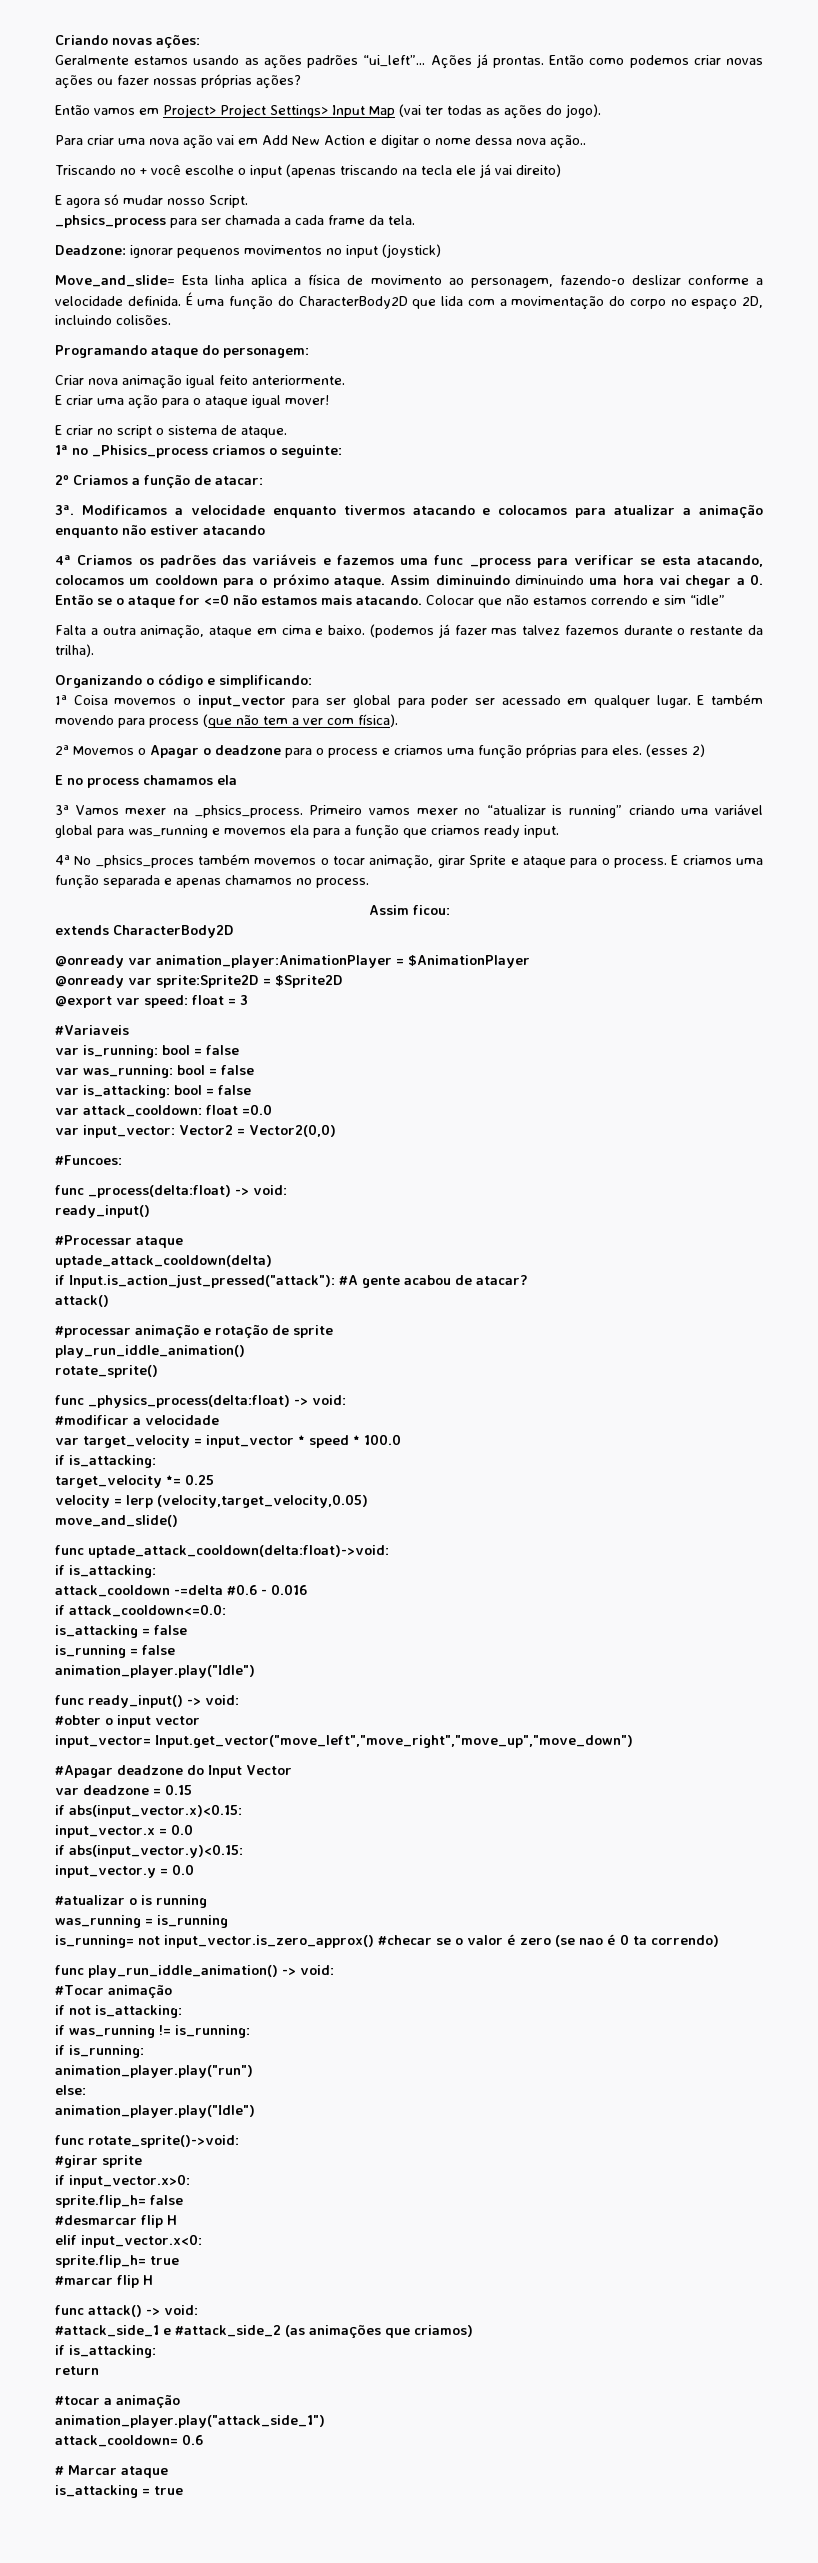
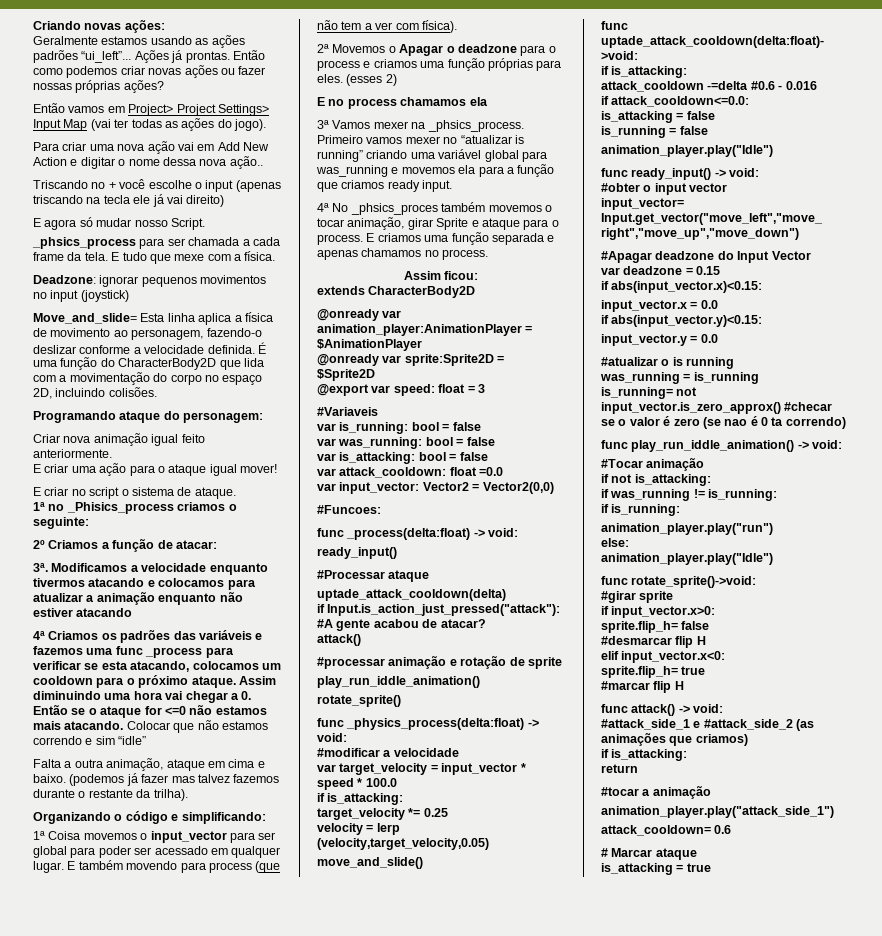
(415, 220) none -> [111,251,276,264] E tudo que mexe com a física.
[515,575,584,585] diminuindo -> (101, 695) none

